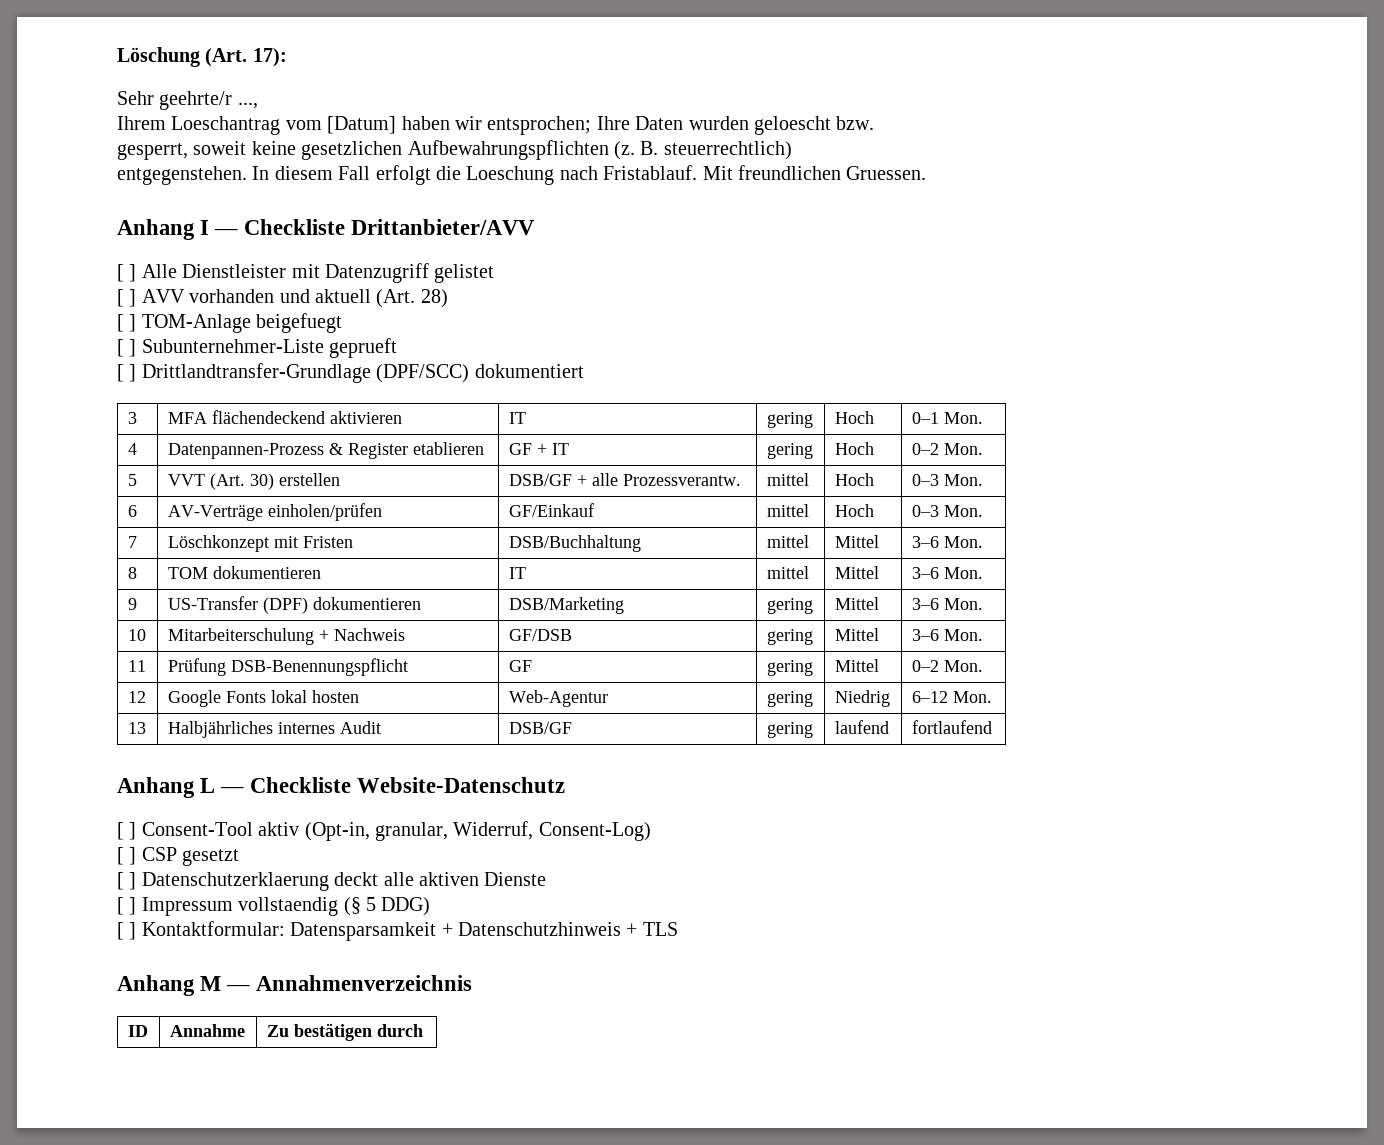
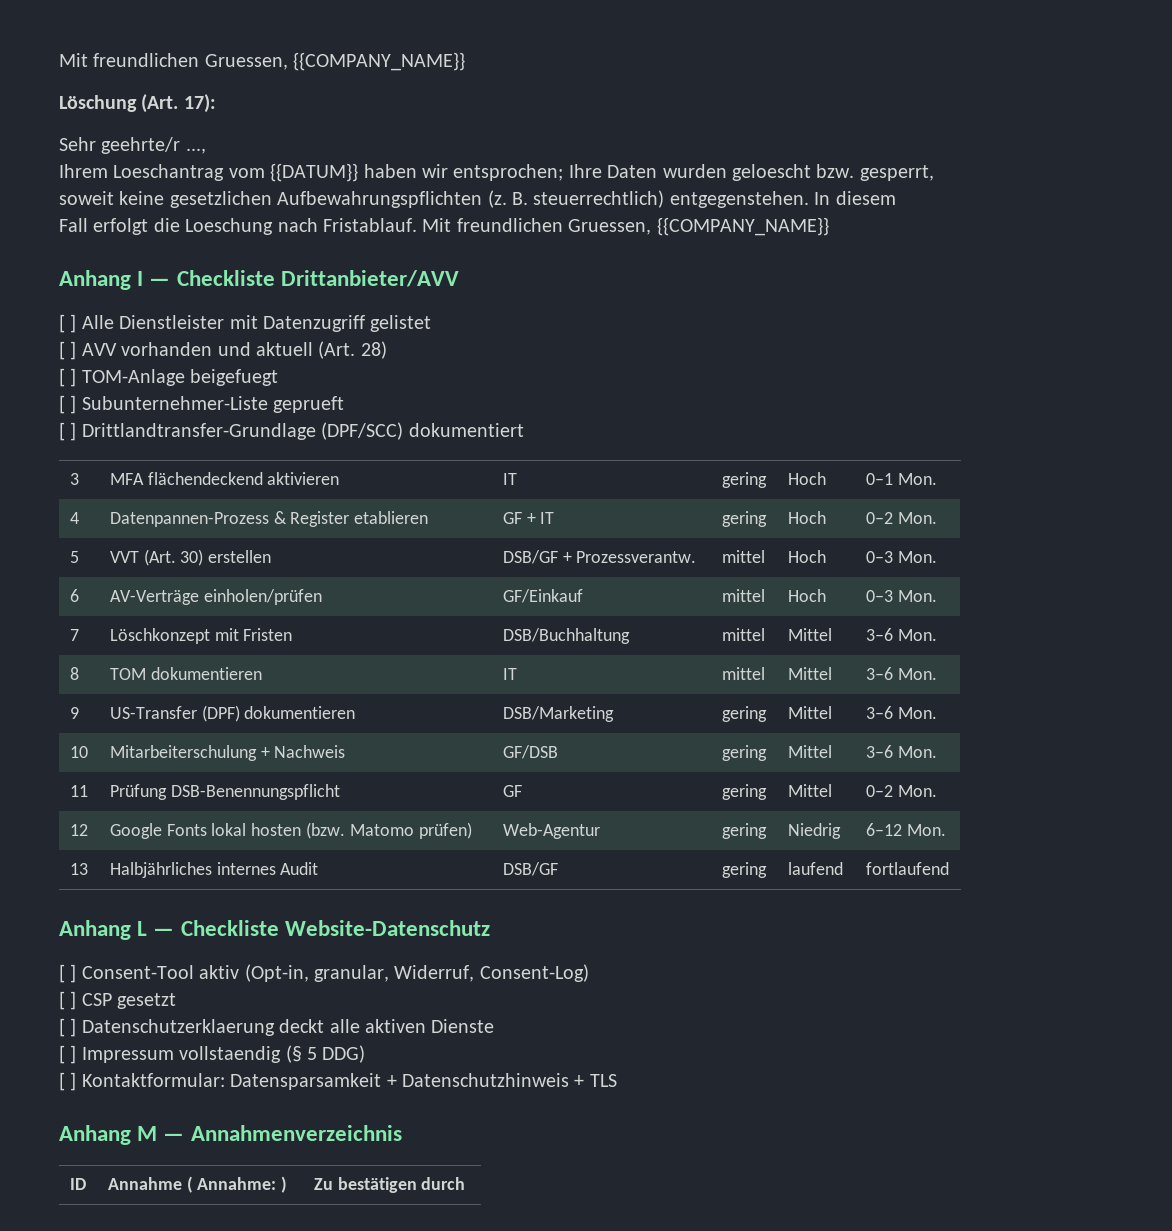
(117, 57) none -> [59,52,466,71] Mit freundlichen Gruessen, {{COMPANY_NAME}} //
[327,116,397,134] [Datum] -> [270,163,359,182] {{DATUM}}
[117,143,188,160] // gesperrt, -> [859,165,934,181] gesperrt, //
(792, 150) // -> (665, 199) none
(333, 173) none -> (896, 198) //
[846,166,927,180] Gruessen. -> [568,217,829,236] Gruessen, {{COMPANY_NAME}}
[591,473,618,486] alle -> (572, 557) none
(359, 696) none -> [306,822,472,839] (bzw. Matomo prüfen)
(245, 1030) none -> [186,1176,288,1193] ( Annahme: )

